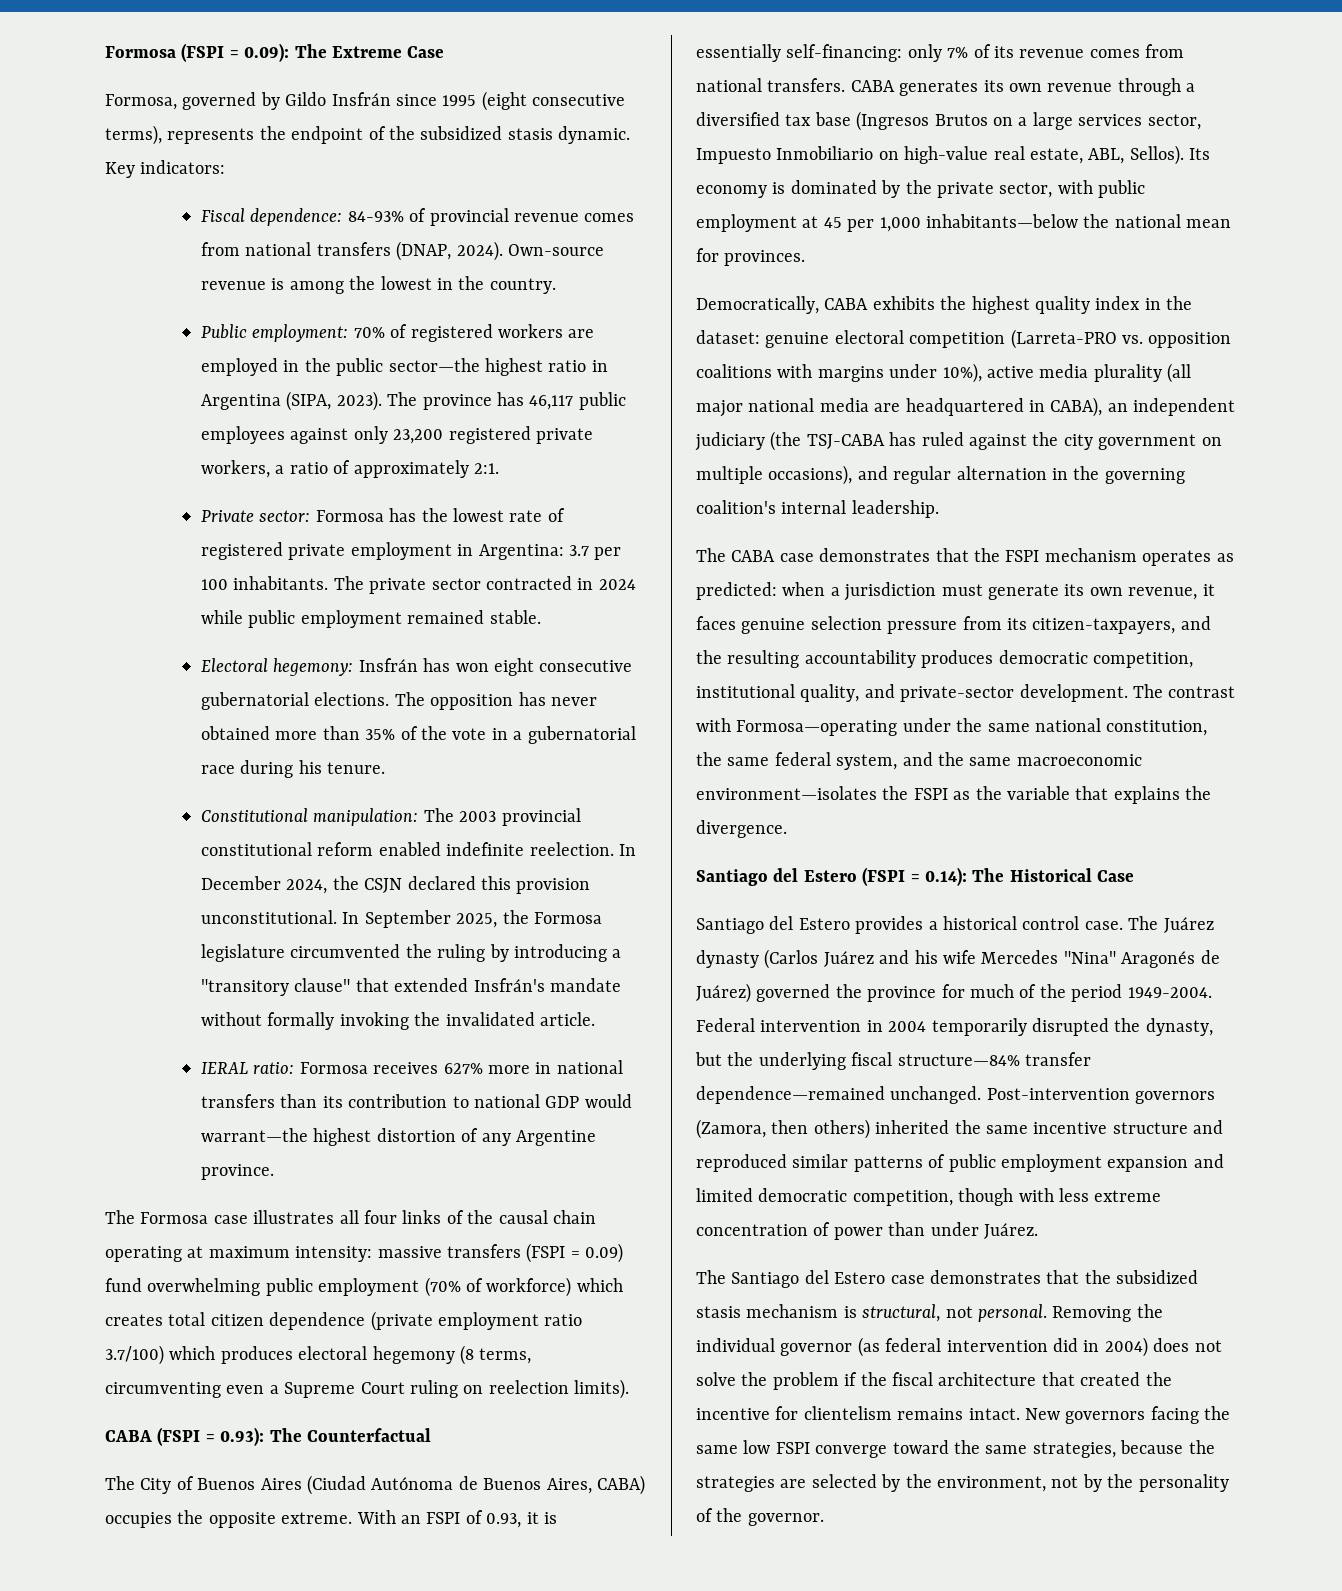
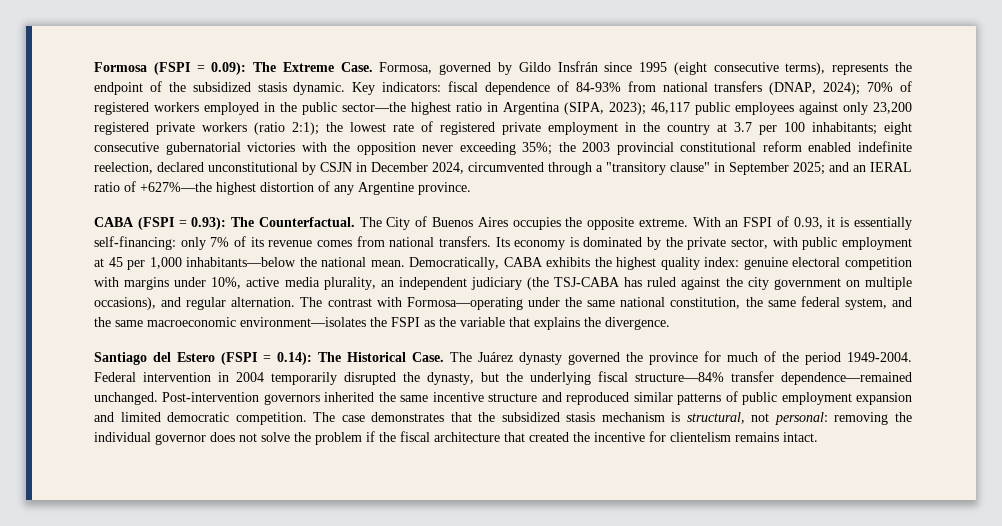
[407,46,445,58] Case // -> [340,62,373,72] Case.
[200,208,635,226] [200,241,604,261] [200,276,556,294] [200,324,349,342] // Fiscal dependence: 84-93% of provincial revenue comes from national transfers (DNAP, 2024). Own-source revenue is among the lowest in the country. // Public employment: -> [448,81,861,95] fiscal dependence of 84-93% from national transfers (DNAP, 2024);
[568,329,595,338] are -> (199, 107) none
[336,391,524,411] 2023). The province has -> [609,102,646,115] 2023);
[200,460,499,478] [200,508,417,522] workers, a ratio of approximately 2:1. // Private sector: Formosa has -> [202,122,319,135] workers (ratio 2:1);
[478,544,622,560] [200,576,636,594] [200,610,541,628] [200,658,633,676] [200,692,597,710] [200,726,636,744] [200,760,386,778] [200,808,454,826] Argentina: 3.7 per 100 inhabitants. The private sector contracted in 2024 while public employment remained stable. // Electoral hegemony: Insfrán has won eight consecutive gubernatorial elections. The opposition has never obtained more than 35% of the vote in a gubernatorial race during his tenure. // Constitutional manipulation: The -> [643,122,912,135] [94,142,576,155] the country at 3.7 per 100 inhabitants; eight consecutive gubernatorial victories with the opposition never exceeding 35%; the
[529,842,636,856] [200,876,591,894] [200,910,602,928] [200,944,622,962] [200,978,621,996] [200,1012,595,1030] [200,1060,623,1074] [200,1094,632,1108] [200,1128,308,1142] reelection. In December 2024, the CSJN declared this provision unconstitutional. In September 2025, the Formosa legislature circumvented the ruling by introducing a "transitory clause" that extended Insfrán's mandate without formally invoking the invalidated article. // IERAL ratio: Formosa receives 627% more in national transfers than its contribution to national GDP would warrant—the -> [94,162,912,175] [94,181,212,192] reelection, declared unconstitutional by CSJN in December 2024, circumvented through a "transitory clause" in September 2025; and an IERAL ratio of +627%—the
[105,1210,596,1224] [105,1243,624,1263] [105,1277,623,1297] [105,1311,583,1331] [105,1345,532,1365] [105,1379,630,1399] // The Formosa case illustrates all four links of the causal chain operating at maximum intensity: massive transfers (FSPI = 0.09) fund overwhelming public employment (70% of workforce) which creates total citizen dependence (private employment ratio 3.7/100) which produces electoral hegemony (8 terms, circumventing even a Supreme Court ruling on reelection limits). -> (471, 188) none
[307,1428,431,1442] Counterfactual // -> [258,217,355,227] Counterfactual.
[307,1475,645,1495] (Ciudad Autónoma de Buenos Aires, CABA) -> (508, 222) none
[850,78,1196,96] [696,111,1201,131] [696,145,1184,165] CABA generates its own revenue through a diversified tax base (Ingresos Brutos on a large services sector, Impuesto Inmobiliario on high-value real estate, ABL, Sellos). -> (491, 241) none
[1186,219,1232,228] [696,248,806,266] mean for provinces. // -> [370,260,405,267] mean.
[1095,296,1193,310] [696,329,1232,349] [696,364,772,378] index in the dataset: genuine electoral competition (Larreta-PRO vs. opposition coalitions -> [704,257,912,270] index: genuine electoral competition
[942,363,982,383] 10%), -> [211,277,242,289] 10%,
[1093,363,1192,383] [696,397,1103,417] plurality (all major national media are headquartered in CABA), -> [323,277,376,290] plurality,
[956,466,1185,484] [696,500,939,518] [696,548,1234,566] [696,582,1215,601] [696,616,1211,634] [696,650,1193,668] [696,684,1128,702] alternation in the governing coalition's internal leadership. // The CABA case demonstrates that the FSPI mechanism operates as predicted: when a jurisdiction must generate its own revenue, it faces genuine selection pressure from its citizen-taxpayers, and the resulting accountability produces democratic competition, institutional quality, and private-sector development. -> [231,297,296,307] alternation.
[1097,870,1135,882] [696,916,1214,934] [696,949,1220,969] [696,983,751,1003] Case // Santiago del Estero provides a historical control case. The Juárez dynasty (Carlos Juárez and his wife Mercedes "Nina" Aragonés de Juárez) -> [412,352,562,365] Case. The Juárez dynasty
[696,1119,870,1139] (Zamora, then others) -> (320, 399) none
[852,1188,1162,1206] [696,1222,1038,1240] [696,1270,886,1288] competition, though with less extreme concentration of power than under Juárez. // The Santiago del Estero -> [235,412,336,425] competition. The
[978,1304,1132,1322] personal. Removing -> [774,412,889,425] personal: removing
[857,1337,1148,1357] (as federal intervention did in 2004) -> (206, 439) none
[1025,1406,1231,1424] [696,1440,1215,1458] [696,1474,1229,1492] [696,1508,824,1526] New governors facing the same low FSPI converge toward the same strategies, because the strategies are selected by the environment, not by the personality of the governor. -> (818, 437) none

